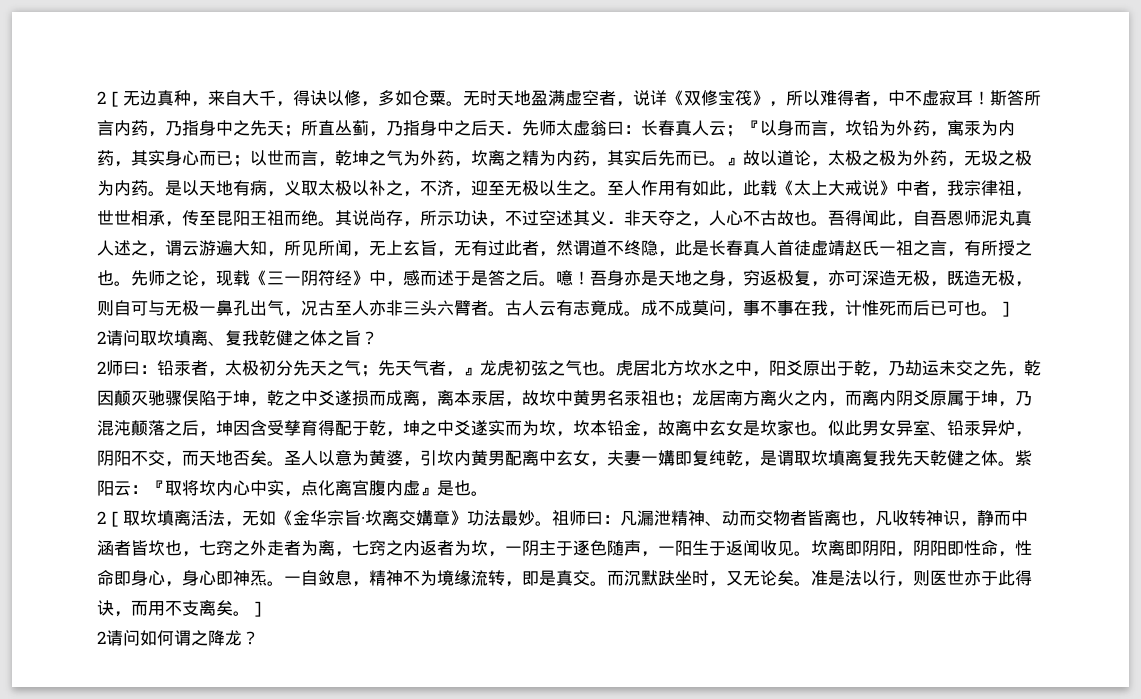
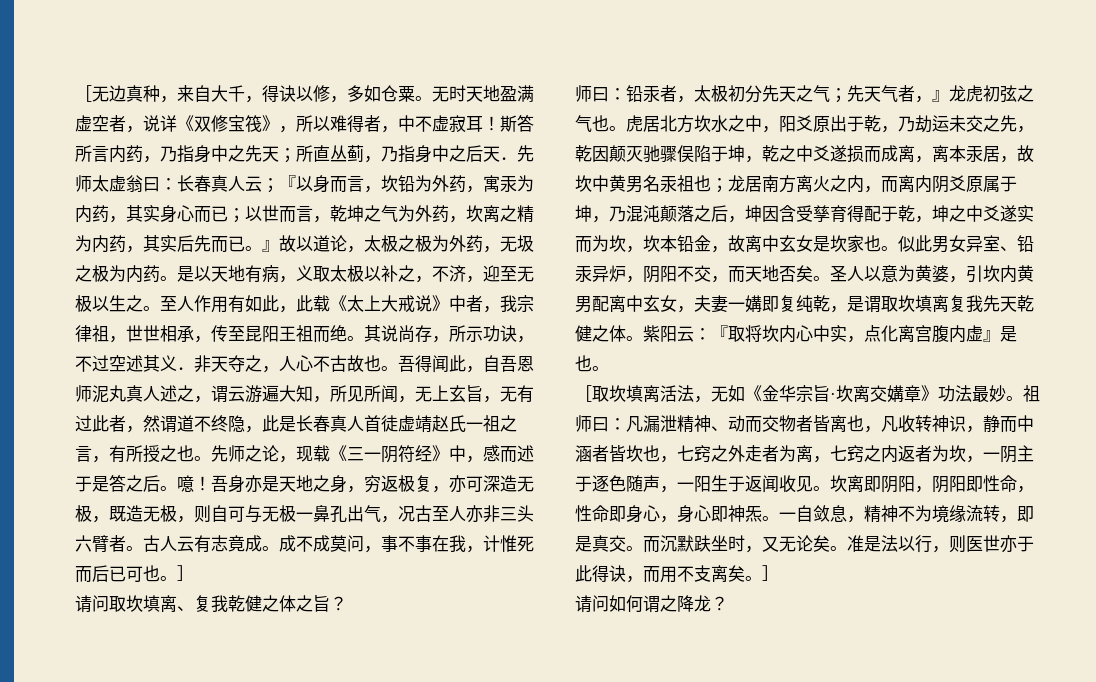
[97,91,106,104] 2 -> (75, 93) none
[97,331,106,344] 2 -> (194, 573) none
[97,361,106,374] 2 -> (347, 603) none
[97,511,106,524] 2 -> (609, 368) none
[97,631,106,644] 2 -> (779, 573) none

